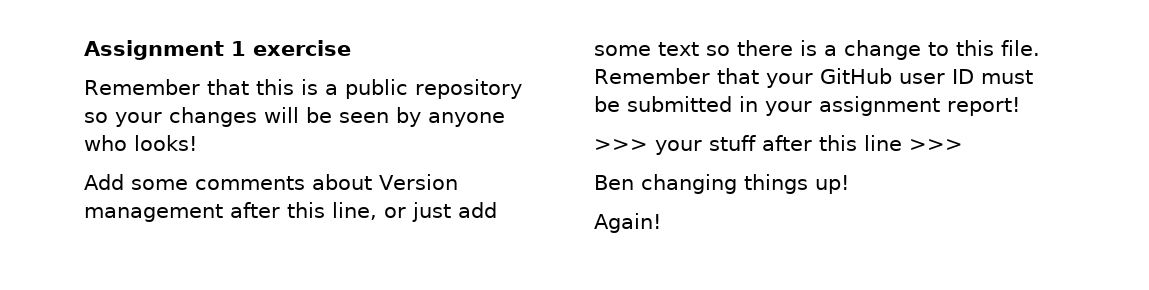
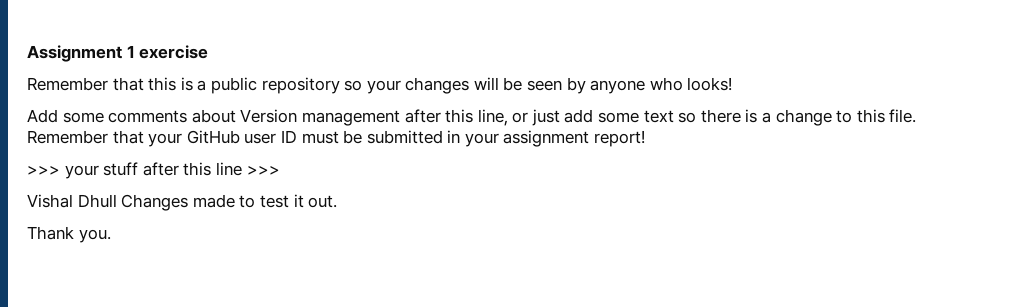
[594,174,849,194] [594,213,661,233] Ben changing things up! // Again! -> [27,194,338,211] [27,226,111,243] Vishal Dhull Changes made to test it out. // Thank you.

